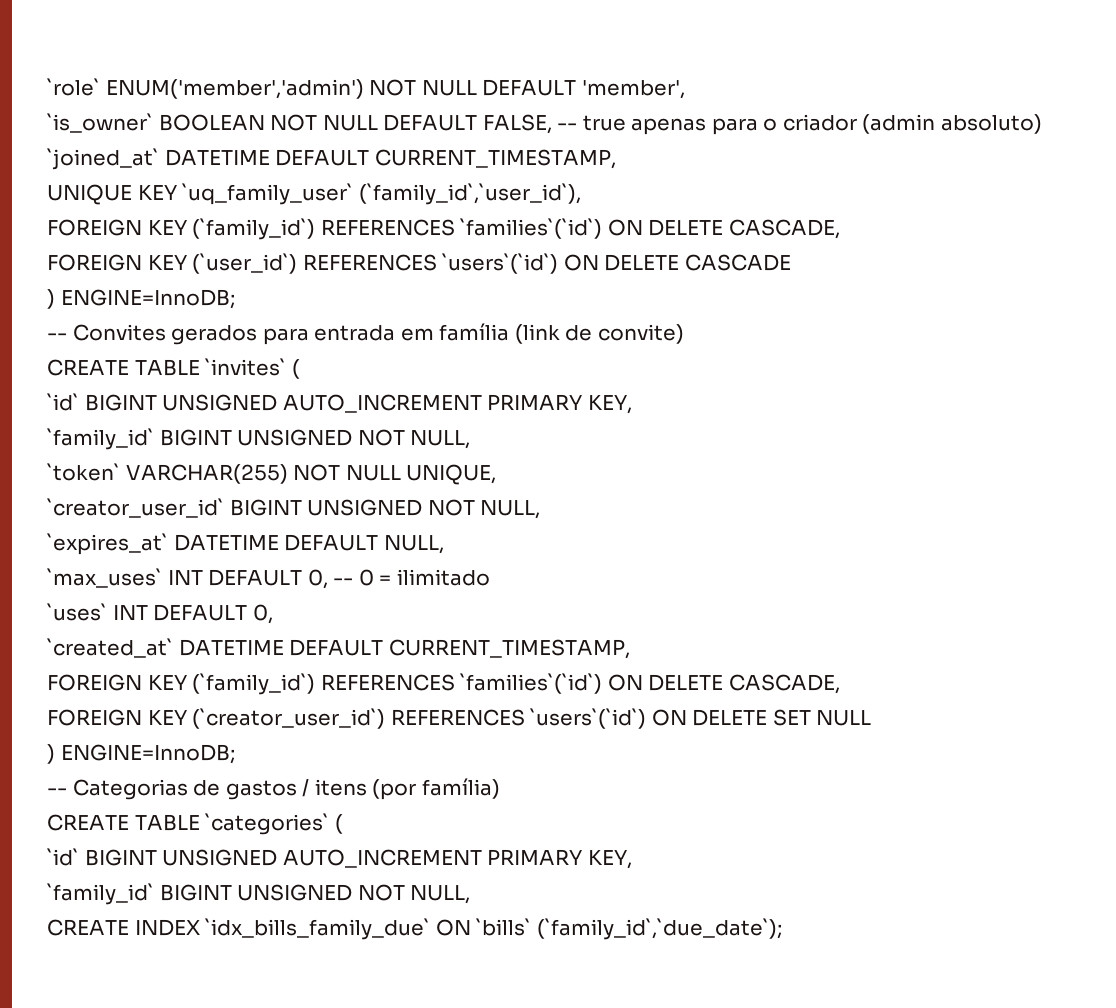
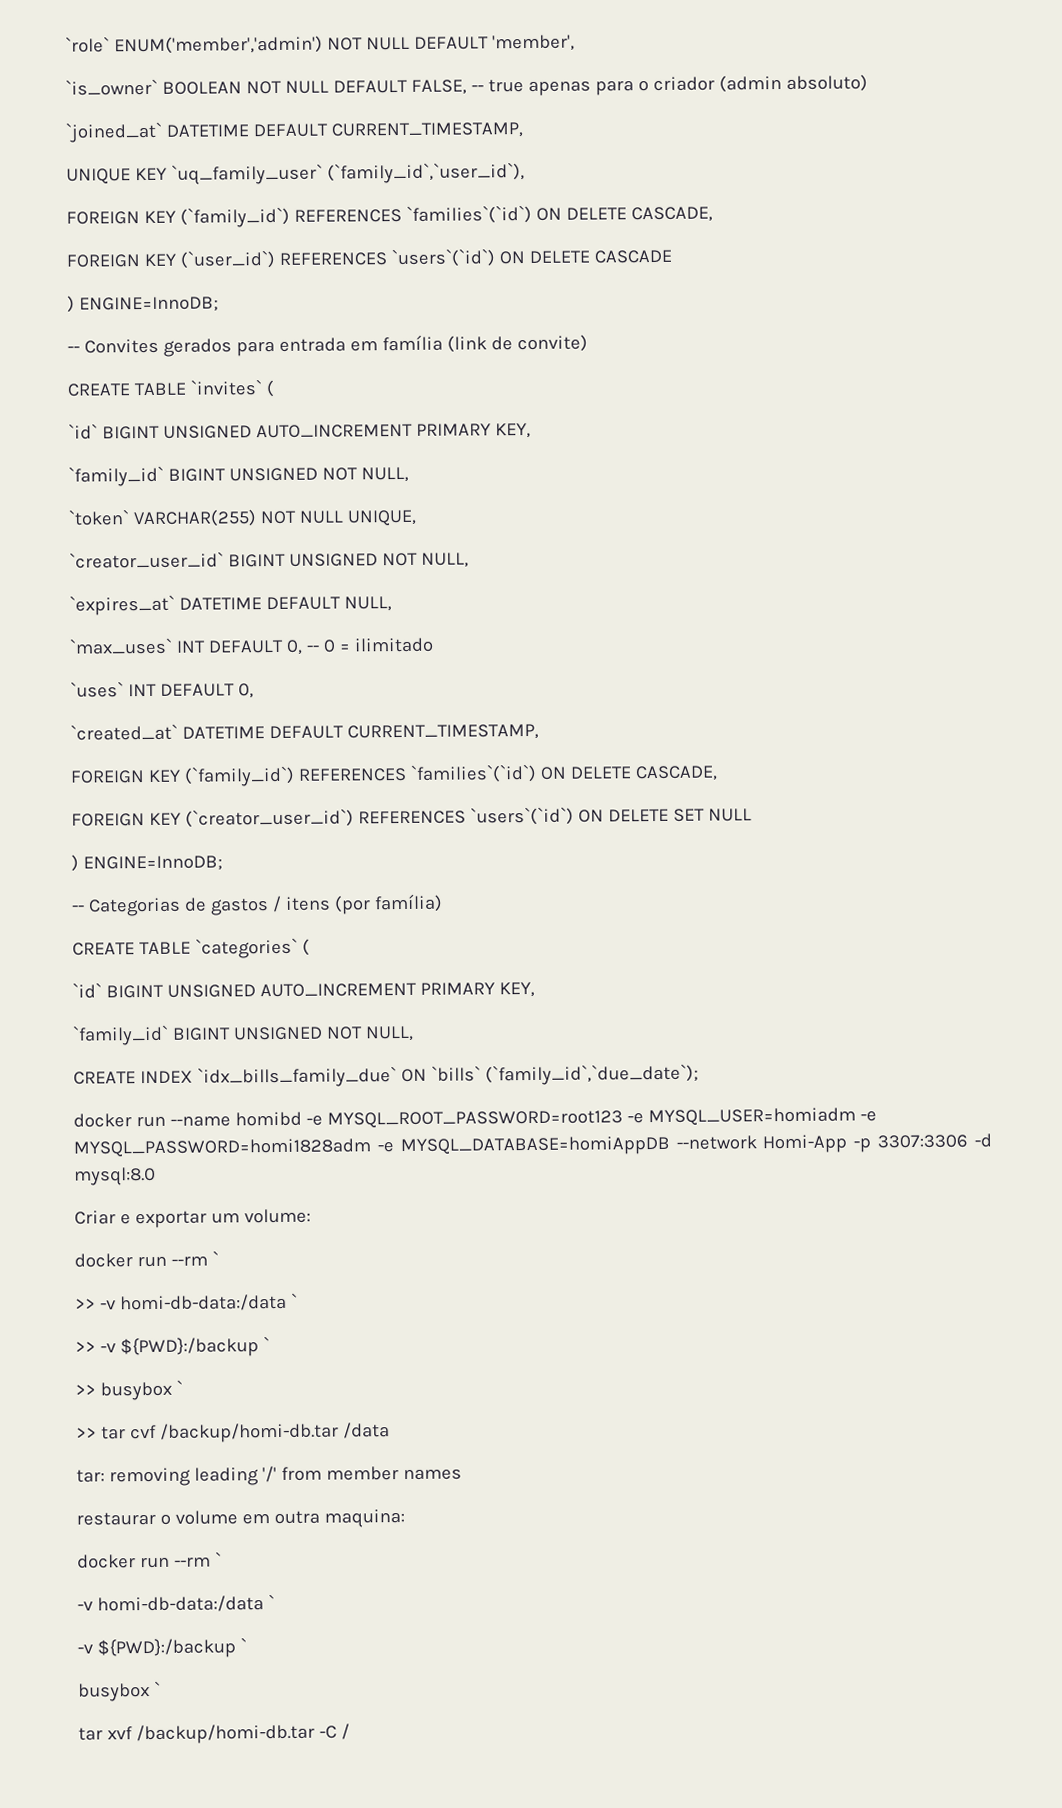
(782, 929) none -> [73,1107,877,1129] [73,1133,993,1158] [74,1166,156,1186] [74,1208,311,1229] [74,1250,219,1268] [75,1292,298,1312] [75,1336,270,1358] [75,1379,183,1401] [76,1422,390,1443] [76,1466,462,1487] [76,1509,405,1528] [77,1551,222,1569] [77,1594,275,1613] [77,1637,247,1659] [78,1680,161,1702] [78,1723,350,1745] // docker run --name homibd -e MYSQL_ROOT_PASSWORD=root123 -e MYSQL_USER=homiadm -e MYSQL_PASSWORD=homi1828adm -e MYSQL_DATABASE=homiAppDB --network Homi-App -p 3307:3306 -d mysql:8.0 // Criar e exportar um volume: // docker run --rm ` // >> -v homi-db-data:/data ` // >> -v ${PWD}:/backup ` // >> busybox ` // >> tar cvf /backup/homi-db.tar /data // tar: removing leading '/' from member names // restaurar o volume em outra maquina: // docker run --rm ` // -v homi-db-data:/data ` // -v ${PWD}:/backup ` // busybox ` // tar xvf /backup/homi-db.tar -C /

